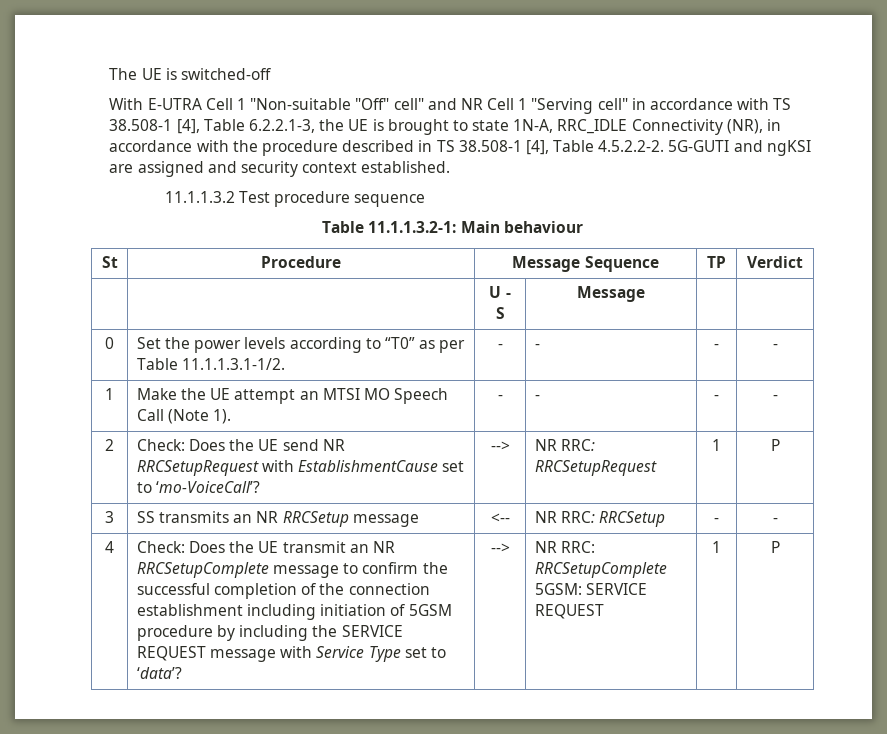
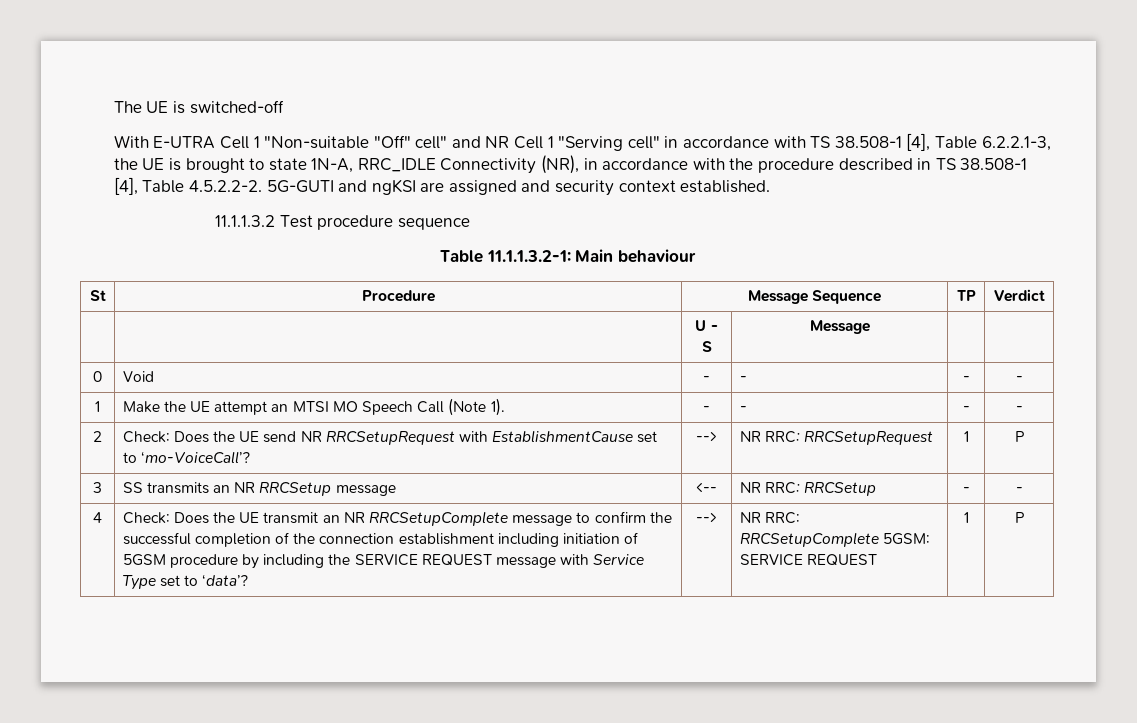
[136,337,466,353] [136,358,286,370] Set the power levels according to “T0” as per Table 11.1.1.3.1-1/2. -> [122,371,154,382] Void

